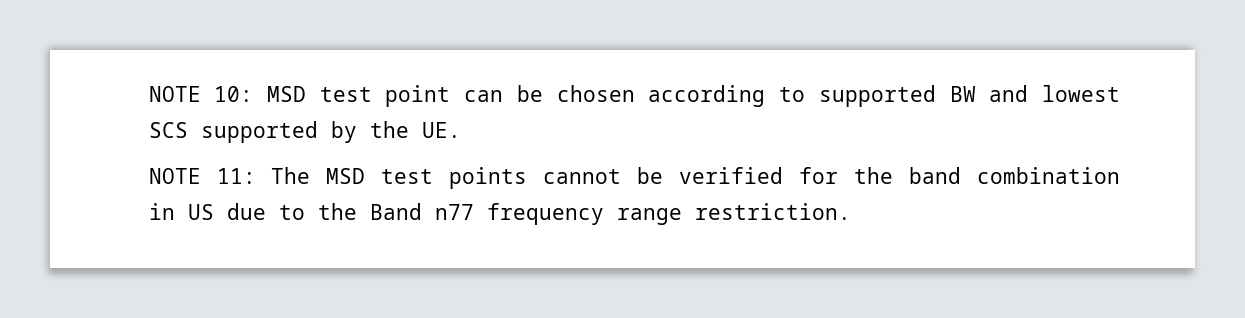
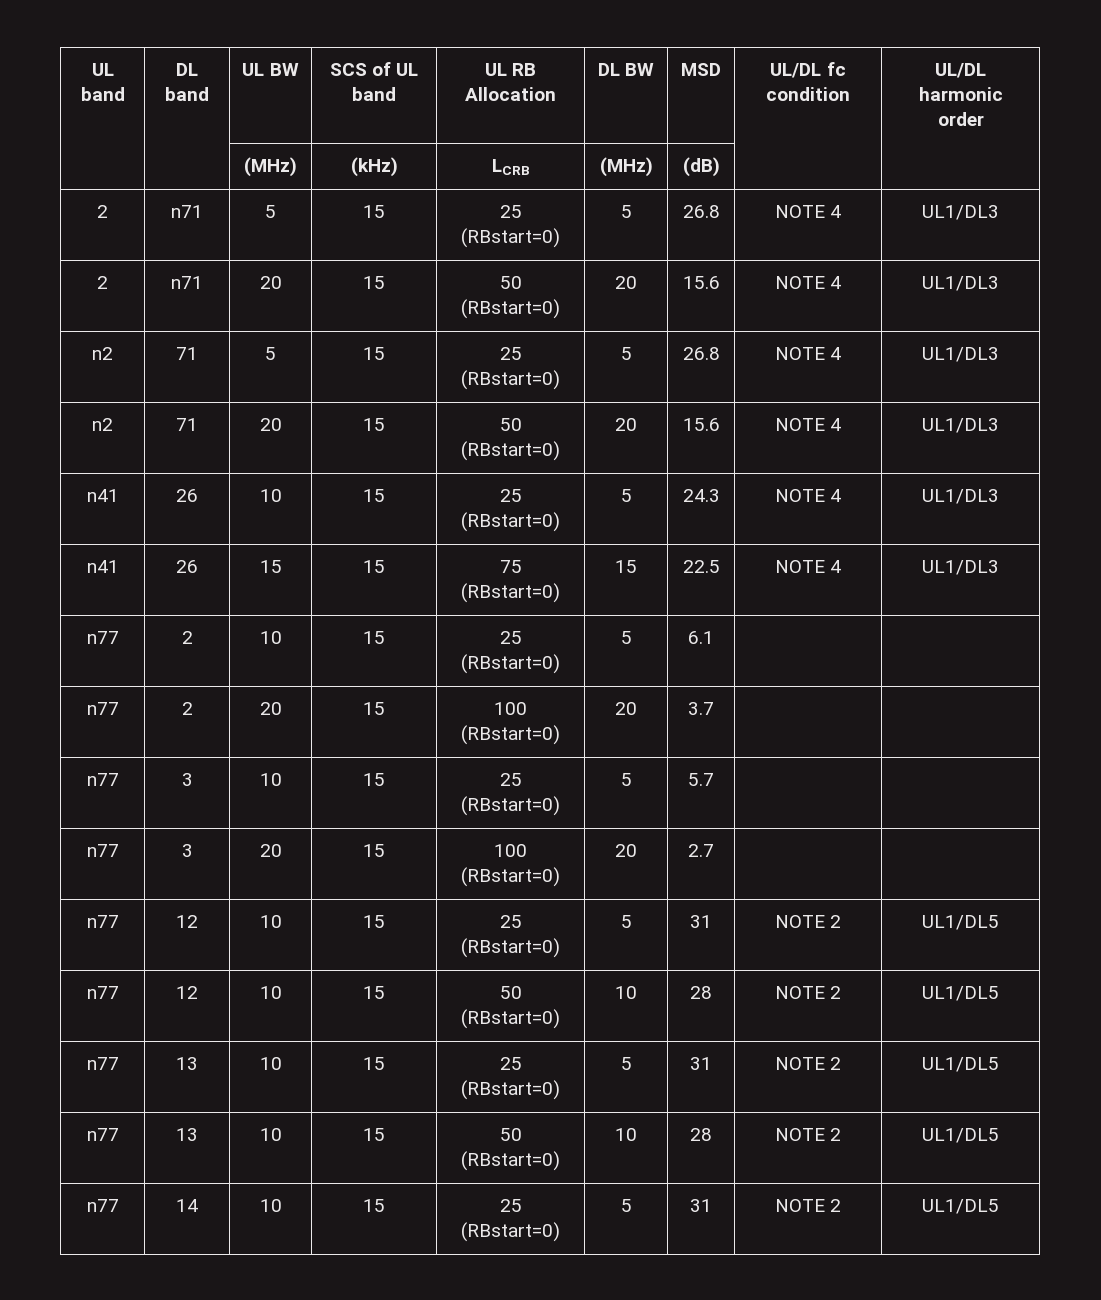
[148,85,1121,107] [148,121,461,143] [148,167,1120,189] [148,203,851,225] NOTE 10: MSD test point can be chosen according to supported BW and lowest SCS supported by the UE. // NOTE 11: The MSD test points cannot be verified for the band combination in US due to the Band n77 frequency range restriction. -> [91,63,114,76] [80,87,125,101] [176,63,198,76] [165,87,209,101] [242,63,299,76] [329,62,419,76] [352,87,396,101] [484,63,537,76] [465,87,556,101] [597,63,655,76] [681,63,721,76] [770,62,846,78] [766,87,850,101] [935,63,986,78] [918,87,1003,101] [937,112,984,126] [244,157,297,177] [350,157,398,177] [491,159,530,175] [599,157,653,177] [682,157,720,177] [97,205,108,218] [171,205,203,218] [265,205,276,218] [363,205,385,218] [499,205,522,218] [461,228,560,248] [620,205,632,218] [682,205,720,218] [774,205,842,218] [922,205,999,220] [97,276,108,289] [171,276,203,289] [259,276,282,289] [363,276,385,289] [499,276,522,289] [461,299,560,319] [615,276,637,289] [682,276,720,289] [774,276,842,289] [922,276,999,291] [92,347,113,360] [176,347,198,360] [265,347,276,360] [363,347,385,360] [499,347,522,360] [461,370,560,390] [620,347,632,360] [682,347,720,360] [774,347,842,360] [922,347,999,362] [92,418,113,431] [176,418,198,431] [259,418,282,431] [363,418,385,431] [499,418,522,431] [461,441,560,461] [615,418,637,431] [682,418,720,431] [774,418,842,431] [922,418,999,433] [86,489,119,502] [176,489,198,502] [259,489,282,502] [363,489,385,502] [499,489,522,502] [461,512,560,532] [620,489,632,502] [682,489,720,502] [774,489,842,502] [922,489,999,504] [86,560,119,573] [176,560,198,573] [259,560,282,573] [363,560,385,573] [499,560,522,573] [461,583,560,603] [615,560,637,573] [682,560,720,573] [774,560,842,573] [922,560,999,575] [86,631,119,644] [181,631,193,644] [259,631,282,644] [363,631,385,644] [499,631,522,644] [461,654,560,674] [620,631,632,644] [688,631,714,644] [86,702,119,715] [181,702,193,715] [259,702,282,715] [363,702,385,715] [494,702,527,715] [461,725,560,745] [615,702,637,715] [688,702,714,715] [86,773,119,786] [181,773,193,786] [259,773,282,786] [363,773,385,786] [499,773,522,786] [461,796,560,816] [620,773,632,786] [688,773,714,786] [86,844,119,857] [181,844,193,857] [259,844,282,857] [363,844,385,857] [494,844,527,857] [461,867,560,887] [615,844,637,857] [688,844,714,857] [86,915,119,928] [176,915,198,928] [259,915,282,928] [363,915,385,928] [499,915,522,928] [461,938,560,958] [620,915,632,928] [690,915,712,928] [774,915,842,928] [922,915,999,930] [86,986,119,999] [176,986,198,999] [259,986,282,999] [363,986,385,999] [499,986,522,999] [461,1009,560,1029] [615,986,637,999] [690,986,712,999] [774,986,842,999] [922,986,999,1001] [86,1057,119,1070] [176,1057,198,1070] [259,1057,282,1070] [363,1057,385,1070] [499,1057,522,1070] [461,1080,560,1100] [620,1057,632,1070] [690,1057,712,1070] [774,1057,842,1070] [922,1057,999,1072] [86,1128,119,1141] [176,1128,198,1141] [259,1128,282,1141] [363,1128,385,1141] [499,1128,522,1141] [461,1151,560,1171] [615,1128,637,1141] [690,1128,712,1141] [774,1128,842,1141] [922,1128,999,1143] [86,1199,119,1212] [176,1199,198,1212] [259,1199,282,1212] [363,1199,385,1212] [499,1199,522,1212] [461,1222,560,1242] [620,1199,632,1212] [690,1199,712,1212] [774,1199,842,1212] [922,1199,999,1214] UL band | DL band | UL BW | SCS of UL band | UL RB Allocation | DL BW | MSD | UL/DL fc condition | UL/DL harmonic order // | | (MHz) | (kHz) | LCRB | (MHz) | (dB) | | // 2 | n71 | 5 | 15 | 25 (RBstart=0) | 5 | 26.8 | NOTE 4 | UL1/DL3 // 2 | n71 | 20 | 15 | 50 (RBstart=0) | 20 | 15.6 | NOTE 4 | UL1/DL3 // n2 | 71 | 5 | 15 | 25 (RBstart=0) | 5 | 26.8 | NOTE 4 | UL1/DL3 // n2 | 71 | 20 | 15 | 50 (RBstart=0) | 20 | 15.6 | NOTE 4 | UL1/DL3 // n41 | 26 | 10 | 15 | 25 (RBstart=0) | 5 | 24.3 | NOTE 4 | UL1/DL3 // n41 | 26 | 15 | 15 | 75 (RBstart=0) | 15 | 22.5 | NOTE 4 | UL1/DL3 // n77 | 2 | 10 | 15 | 25 (RBstart=0) | 5 | 6.1 | | // n77 | 2 | 20 | 15 | 100 (RBstart=0) | 20 | 3.7 | | // n77 | 3 | 10 | 15 | 25 (RBstart=0) | 5 | 5.7 | | // n77 | 3 | 20 | 15 | 100 (RBstart=0) | 20 | 2.7 | | // n77 | 12 | 10 | 15 | 25 (RBstart=0) | 5 | 31 | NOTE 2 | UL1/DL5 // n77 | 12 | 10 | 15 | 50 (RBstart=0) | 10 | 28 | NOTE 2 | UL1/DL5 // n77 | 13 | 10 | 15 | 25 (RBstart=0) | 5 | 31 | NOTE 2 | UL1/DL5 // n77 | 13 | 10 | 15 | 50 (RBstart=0) | 10 | 28 | NOTE 2 | UL1/DL5 // n77 | 14 | 10 | 15 | 25 (RBstart=0) | 5 | 31 | NOTE 2 | UL1/DL5

